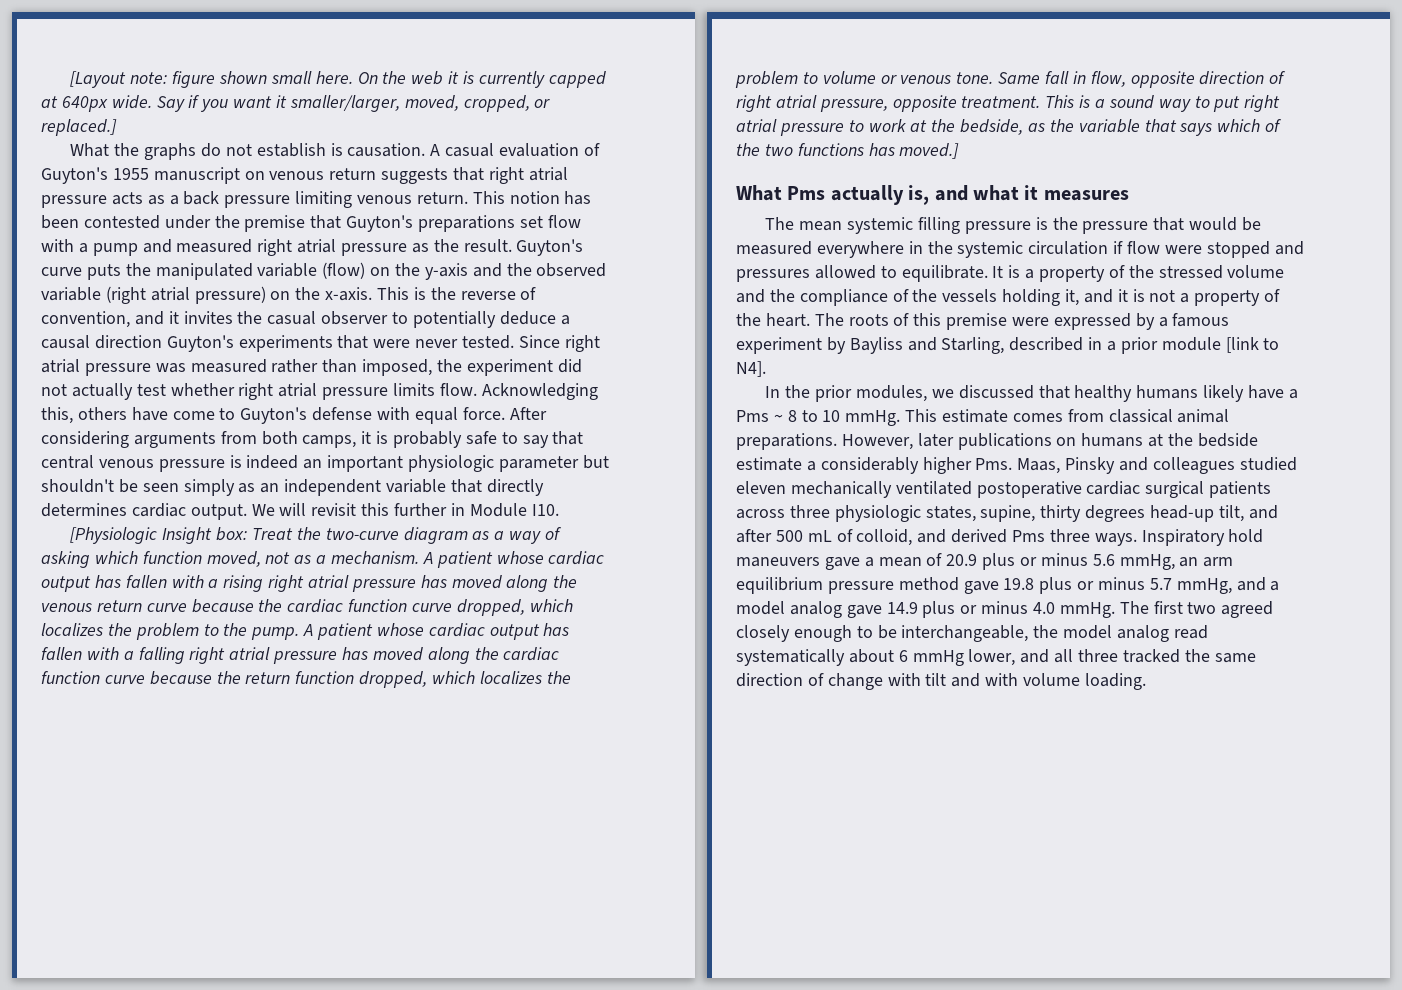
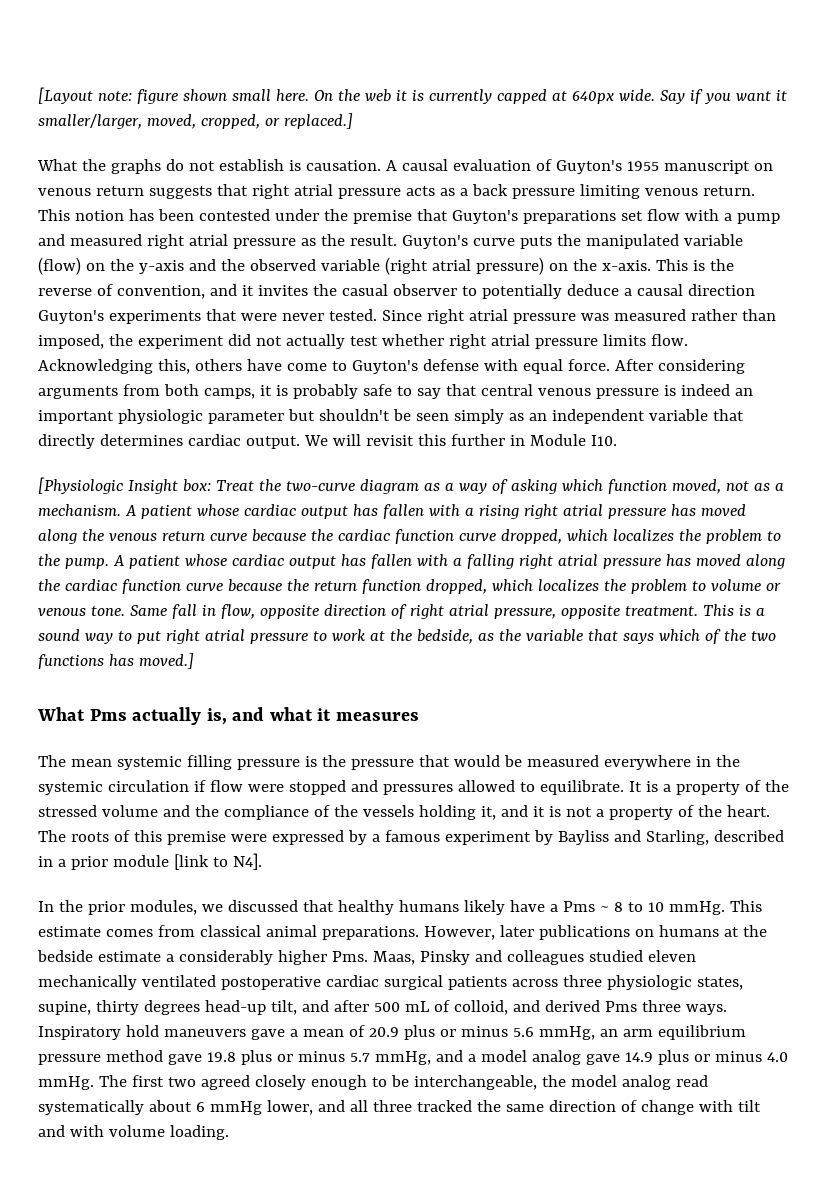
[445,143,495,157] casual -> [401,159,448,171] causal

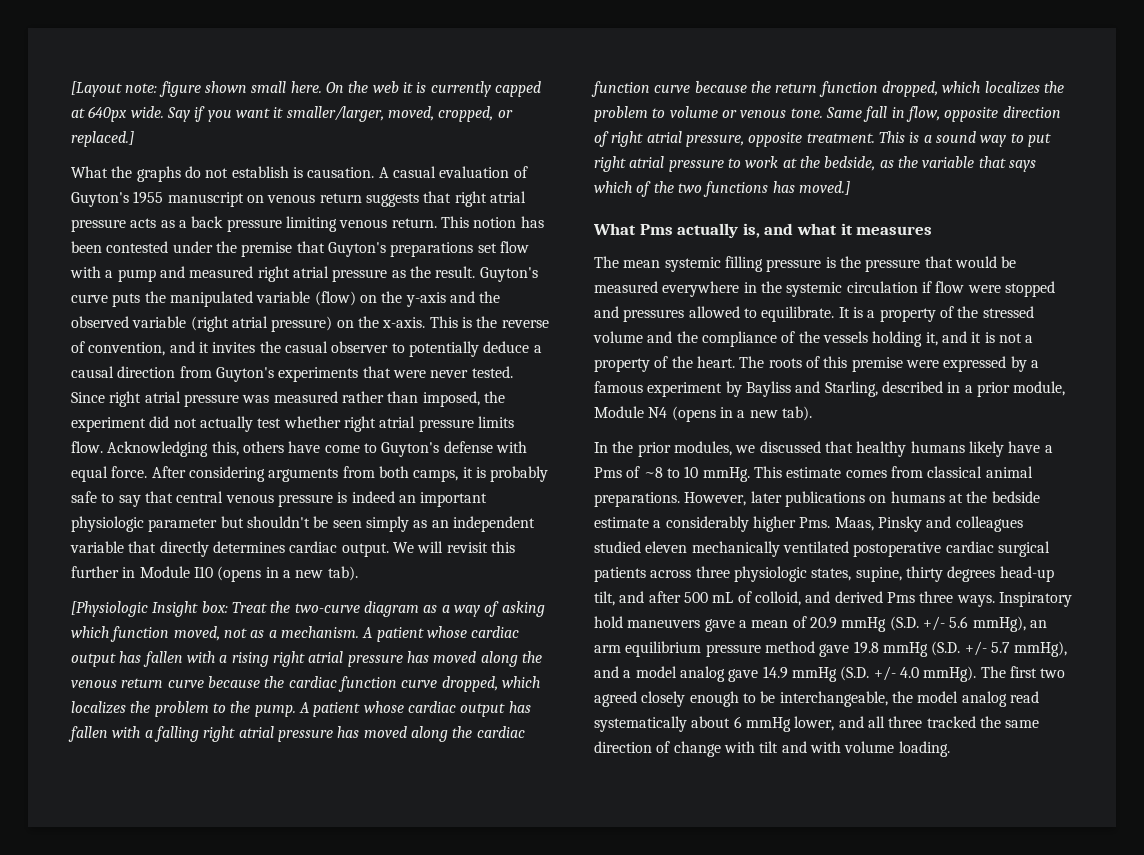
[401,159,448,171] causal -> [392,166,436,178] casual
(755, 290) none -> [179,366,212,378] from
[590,435,617,446] I10. -> [193,566,358,582] I10 (opens in a new tab).
[112,853,262,870] module [link to N4]. -> [1013,381,1066,396] [594,406,812,422] module, Module N4 (opens in a new tab).
[599,902,623,912] ~ 8 -> [626,466,663,478] of ~8
[403,1025,595,1040] plus or minus 5.6 mmHg, -> [841,616,1026,632] mmHg (S.D. +/- 5.6 mmHg),
[240,1050,431,1065] plus or minus 5.7 mmHg, -> [882,641,1068,657] mmHg (S.D. +/- 5.7 mmHg),
[657,1050,788,1065] [38,1076,94,1090] plus or minus 4.0 mmHg. -> [791,666,977,682] mmHg (S.D. +/- 4.0 mmHg).

